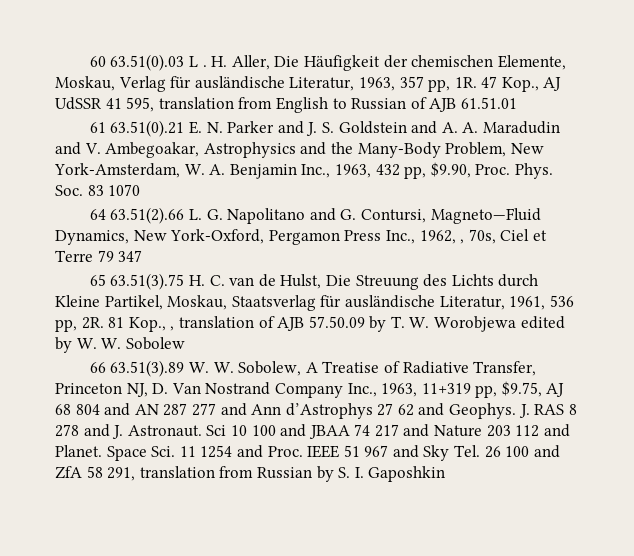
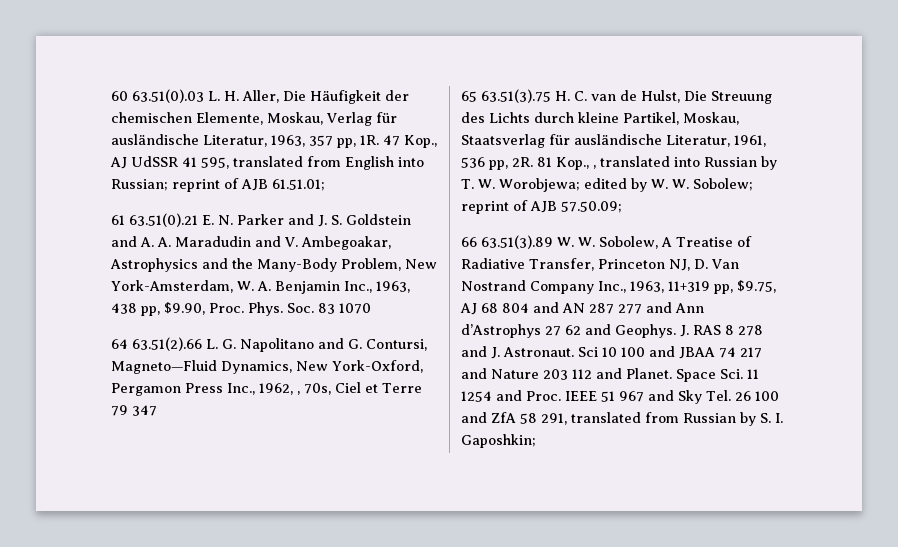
[189,56,207,67] L . -> [208,91,220,101] L.
[158,97,234,109] translation -> [233,156,303,167] translated
[332,97,517,112] to Russian of AJB 61.51.01 -> [398,157,424,167] [111,178,325,192] into Russian; reprint of AJB 61.51.01;
[375,164,400,176] 432 -> [111,303,137,314] 438
[55,295,100,307] Kleine -> [578,112,619,123] kleine
[178,316,365,331] translation of AJB 57.50.09 -> [600,156,757,167] translated into Russian
[434,316,517,332] Worobjewa -> [499,178,580,192] Worobjewa;
[125,337,185,350] Sobolew -> [693,178,753,191] [461,200,622,214] Sobolew; reprint of AJB 57.50.09;
[139,466,215,478] translation -> [571,412,641,423] translated
[368,466,446,482] Gaposhkin -> [461,434,536,448] Gaposhkin;

